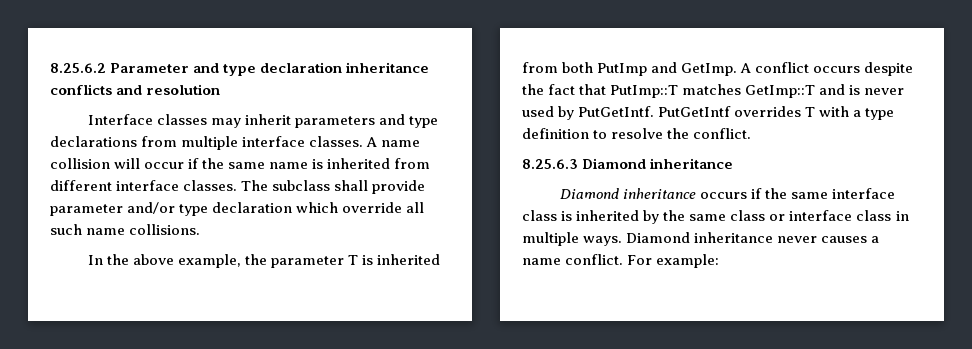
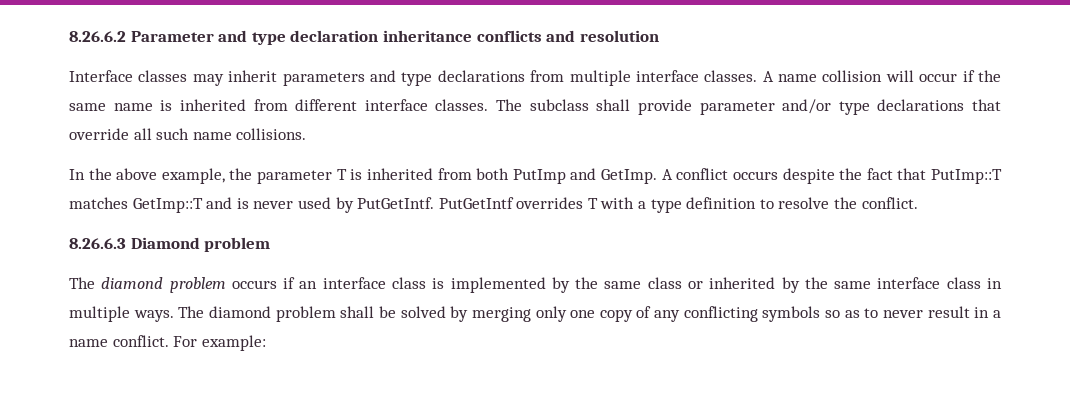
[50,63,106,73] 8.25.6.2 -> [69,31,126,42] 8.26.6.2
[212,202,339,213] declaration which -> [877,99,1001,111] declarations that
[522,158,734,169] [559,188,829,199] 8.25.6.3 Diamond inheritance // Diamond inheritance occurs if the same -> [69,237,271,252] [69,277,318,293] 8.26.6.3 Diamond problem // The diamond problem occurs if an
[576,210,640,221] inherited -> [450,277,546,293] implemented
(786, 217) none -> [709,277,872,293] inherited by the same
[626,232,868,243] Diamond inheritance never causes -> [178,306,990,322] The diamond problem shall be solved by merging only one copy of any conflicting symbols so as to never result in

